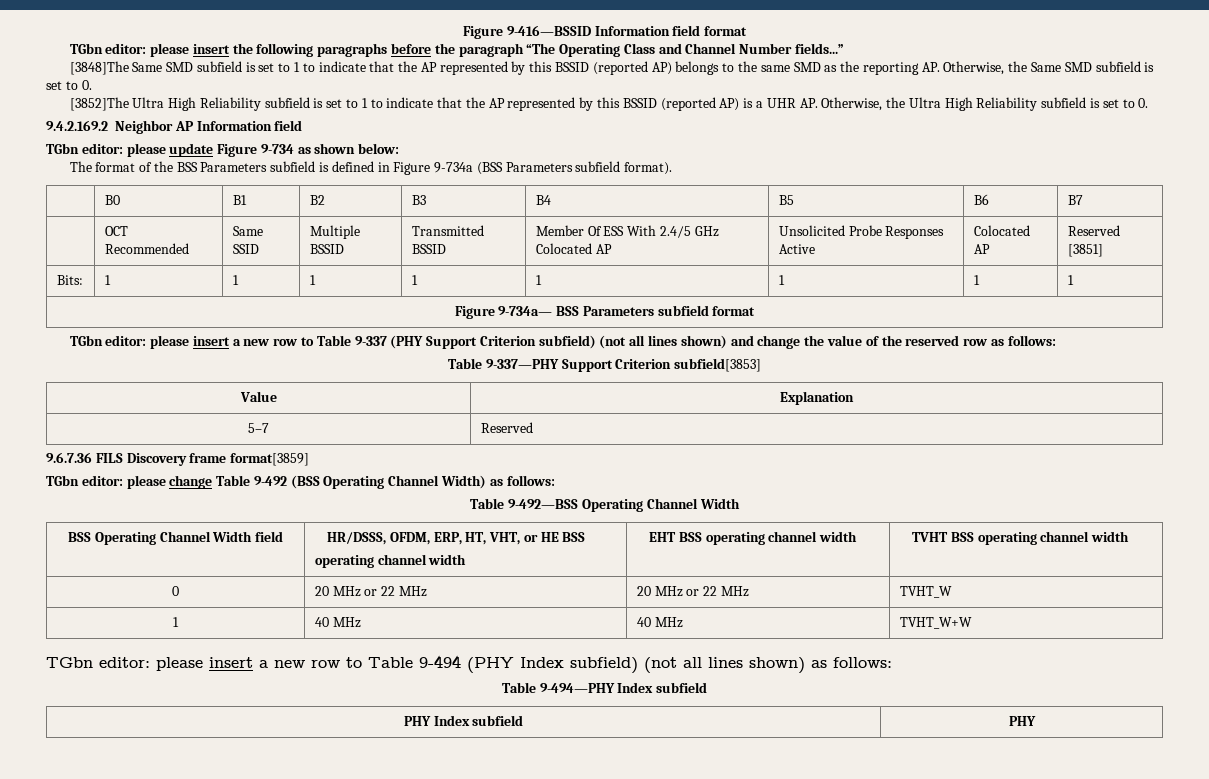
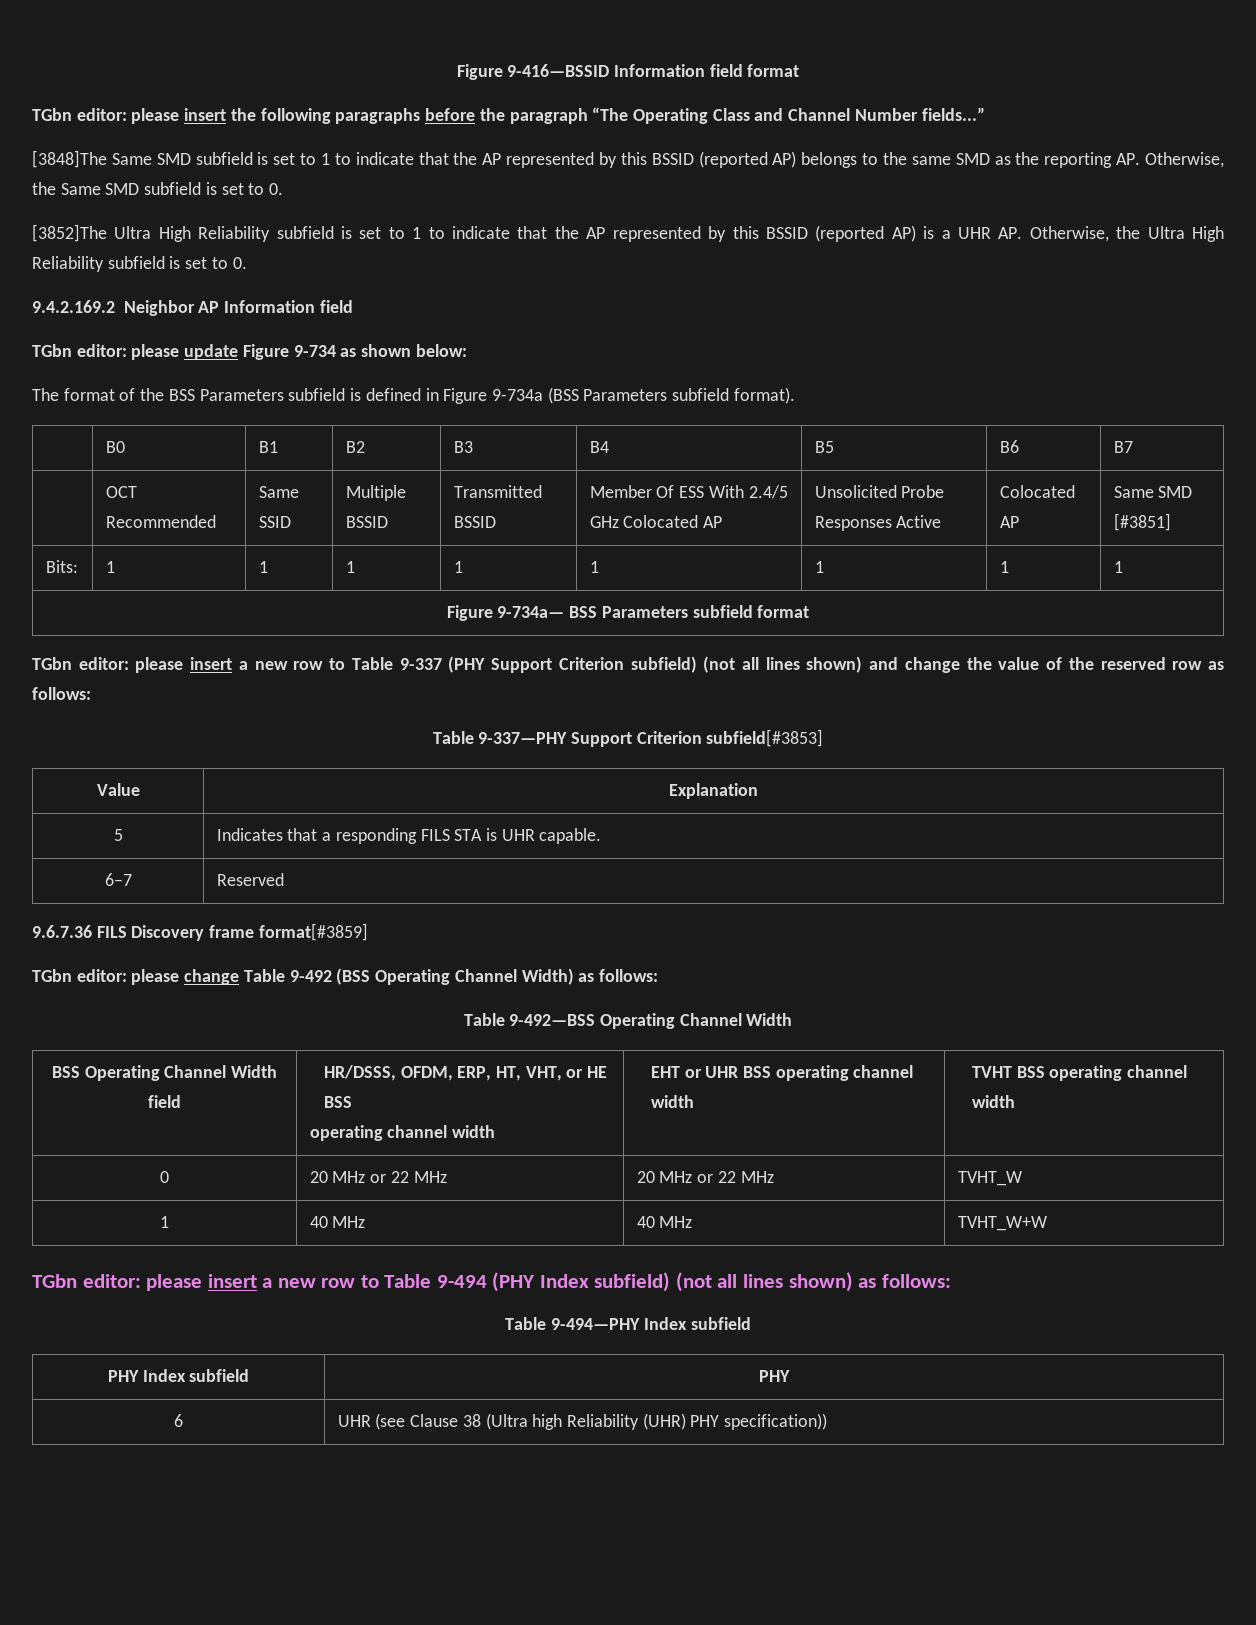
[1067,225,1120,236] [1067,244,1103,257] Reserved [3851] -> [1113,486,1193,498] [1113,513,1171,531] Same SMD [#3851]
[674,358,762,372] subfield[3853] -> [706,729,824,747] subfield[#3853]
[248,423,269,433] 5–7 -> [113,829,123,841] [216,828,602,844] [104,873,132,886] 5 | Indicates that a responding FILS STA is UHR capable. // 6–7
[230,453,310,466] format[3859] -> [258,923,368,941] format[#3859]
(677, 537) none -> [684,1066,739,1078] or UHR
(1036, 721) none -> [174,1414,183,1427] [337,1413,828,1430] // 6 | UHR (see Clause 38 (Ultra high Reliability (UHR) PHY specification))

